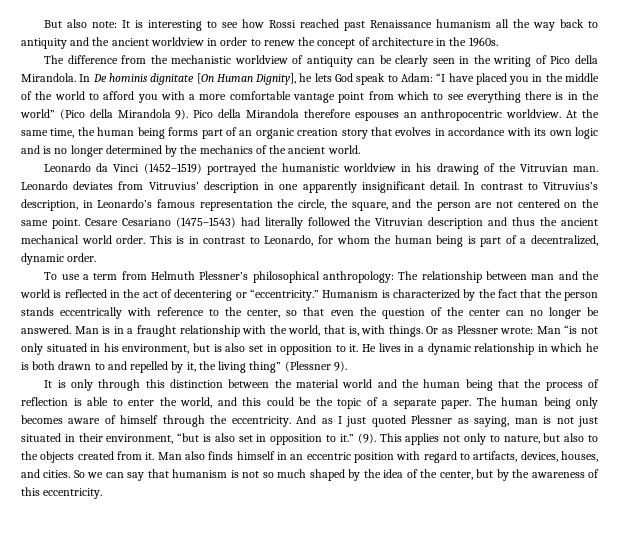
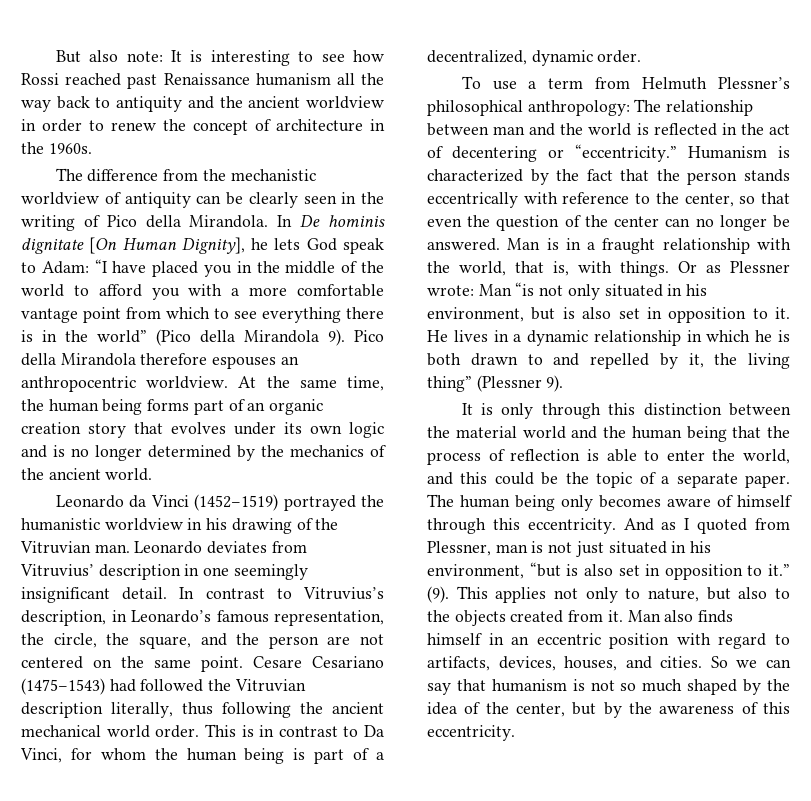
[434,127,531,136] in accordance with -> [234,422,276,435] under
[302,181,357,193] apparently -> [233,564,308,580] seemingly
[199,200,273,211] representation -> [274,610,384,626] representation,
[264,217,303,229] literally -> (136, 685) none
[488,217,536,226] and thus -> [111,702,291,718] literally, thus following
[264,235,314,246] Leonardo, -> [364,725,384,737] [20,748,62,763] Da Vinci,
[210,415,228,424] the -> [492,518,520,530] this
[346,415,510,427] just quoted Plessner as saying, -> [697,518,790,534] [427,541,491,556] quoted from Plessner,
[78,433,103,442] their -> [690,541,712,553] his

